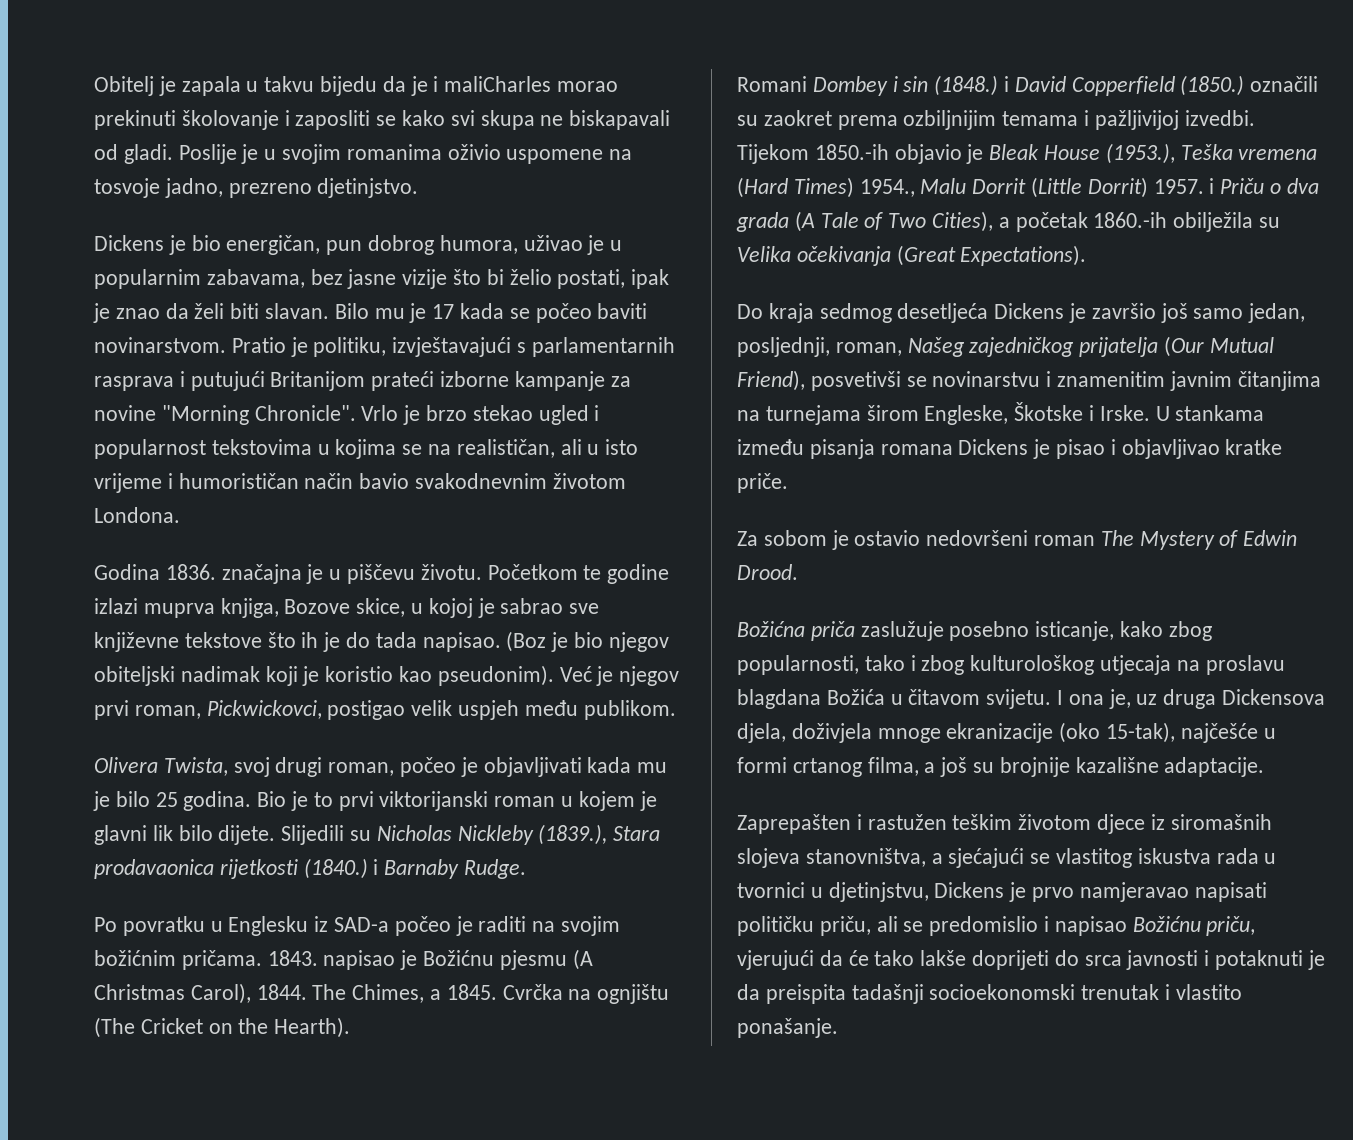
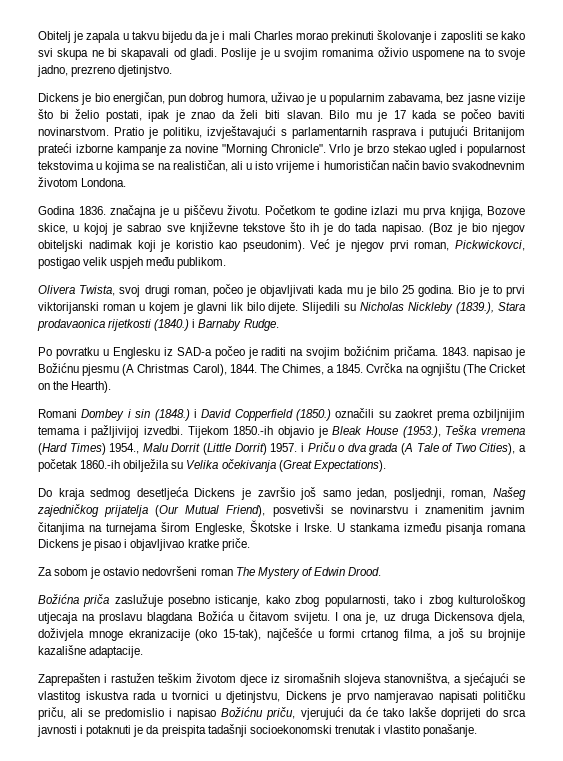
[444,76,552,92] maliCharles -> [228,31,293,40] mali Charles
[569,110,671,130] biskapavali -> [107,48,170,60] bi skapavali
[94,178,160,198] tosvoje -> [484,48,525,60] to svoje
[143,603,215,618] muprva -> [402,207,446,218] mu prva

